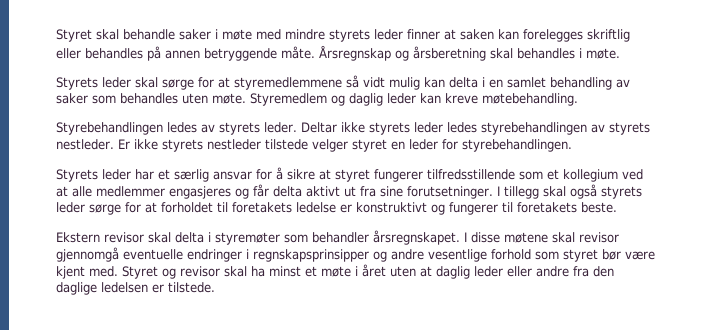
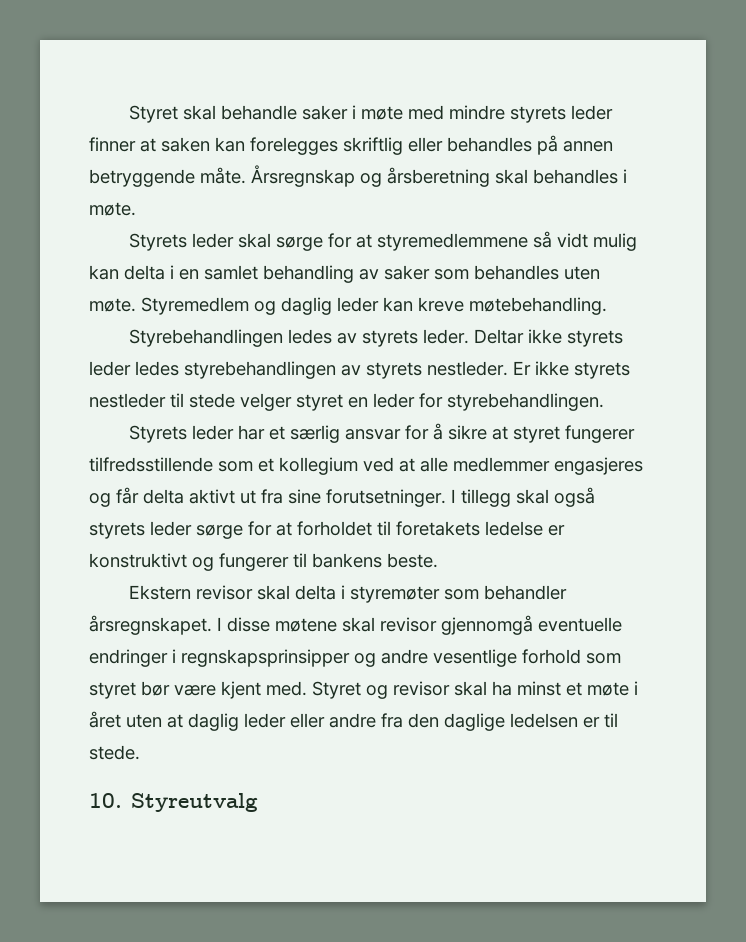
[264,139,308,150] tilstede -> [170,393,235,408] til stede
[517,202,577,213] foretakets -> [312,553,382,568] bankens
[168,282,215,293] tilstede. -> [604,713,618,728] [89,745,140,760] [89,793,259,812] til stede. // 10. Styreutvalg

